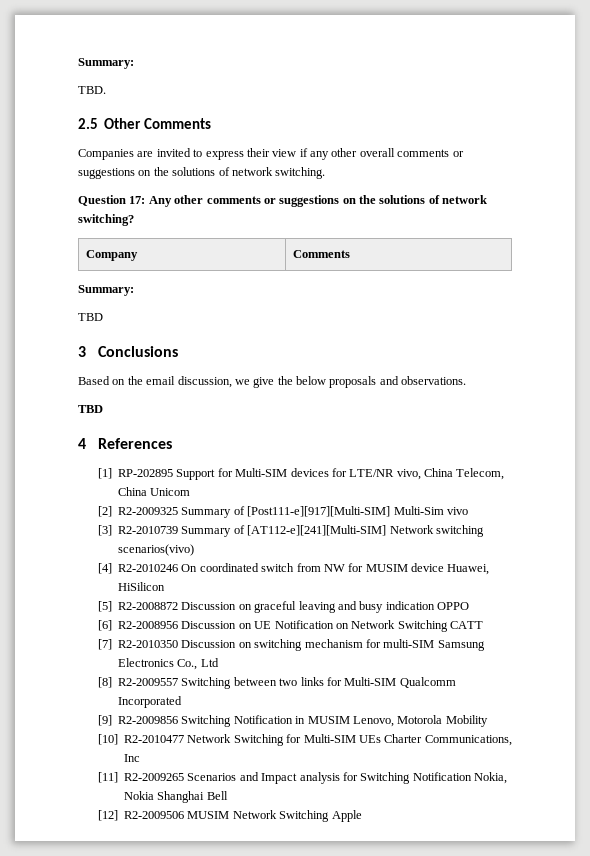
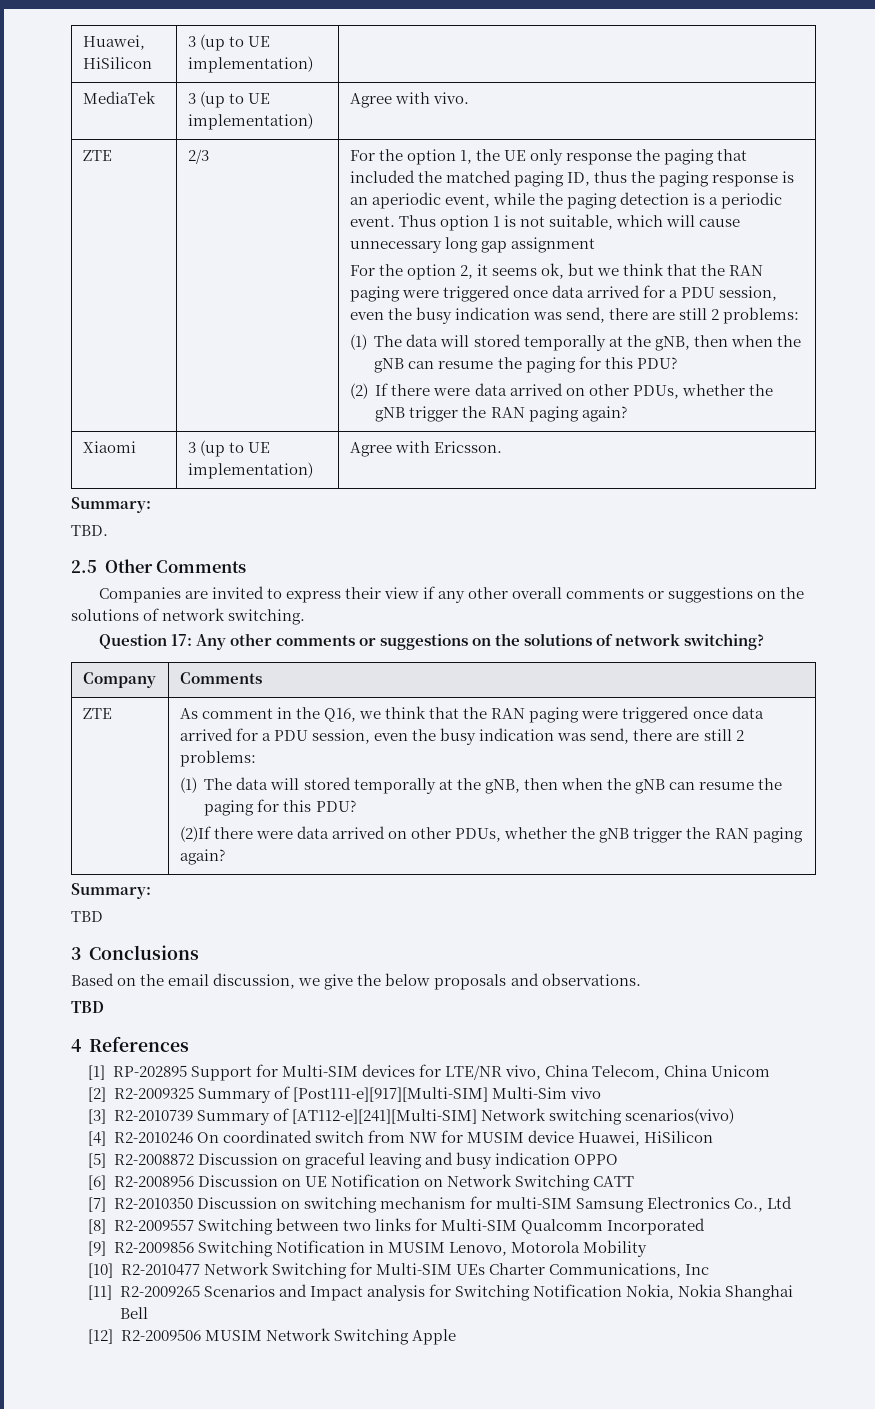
(78, 63) none -> [82,35,145,50] [82,57,152,69] [187,34,271,51] [187,56,313,73] [82,91,156,104] [187,91,271,108] [187,113,313,130] [349,92,469,108] [82,150,112,161] [187,149,209,164] [349,149,748,165] [349,170,795,187] [349,192,783,209] [349,214,741,231] [349,237,596,253] [349,263,764,280] [349,285,778,302] [349,307,800,324] [349,334,801,351] [374,356,677,373] [349,383,773,399] [375,406,627,422] [82,441,136,453] [187,440,271,457] [187,462,313,479] [349,441,502,457] Huawei, HiSilicon | 3 (up to UE implementation) | // MediaTek | 3 (up to UE implementation) | Agree with vivo. // ZTE | 2/3 | For the option 1, the UE only response the paging that included the matched paging ID, thus the paging response is an aperiodic event, while the paging detection is a periodic event. Thus option 1 is not suitable, which will cause unnecessary long gap assignment // For the option 2, it seems ok, but we think that the RAN paging were triggered once data arrived for a PDU session, even the busy indication was send, there are still 2 problems: // (1) The data will stored temporally at the gNB, then when the gNB can resume the paging for this PDU? // (2) If there were data arrived on other PDUs, whether the gNB trigger the RAN paging again? // Xiaomi | 3 (up to UE implementation) | Agree with Ericsson. //
(351, 254) none -> [82,708,112,719] [179,706,764,723] [179,728,744,745] [179,750,256,767] [179,777,783,794] [204,799,356,816] [179,826,803,843] [179,849,225,865] // ZTE | As comment in the Q16, we think that the RAN paging were triggered once data arrived for a PDU session, even the busy indication was send, there are still 2 problems: // (1) The data will stored temporally at the gNB, then when the gNB can resume the paging for this PDU? // (2)If there were data arrived on other PDUs, whether the gNB trigger the RAN paging again?

